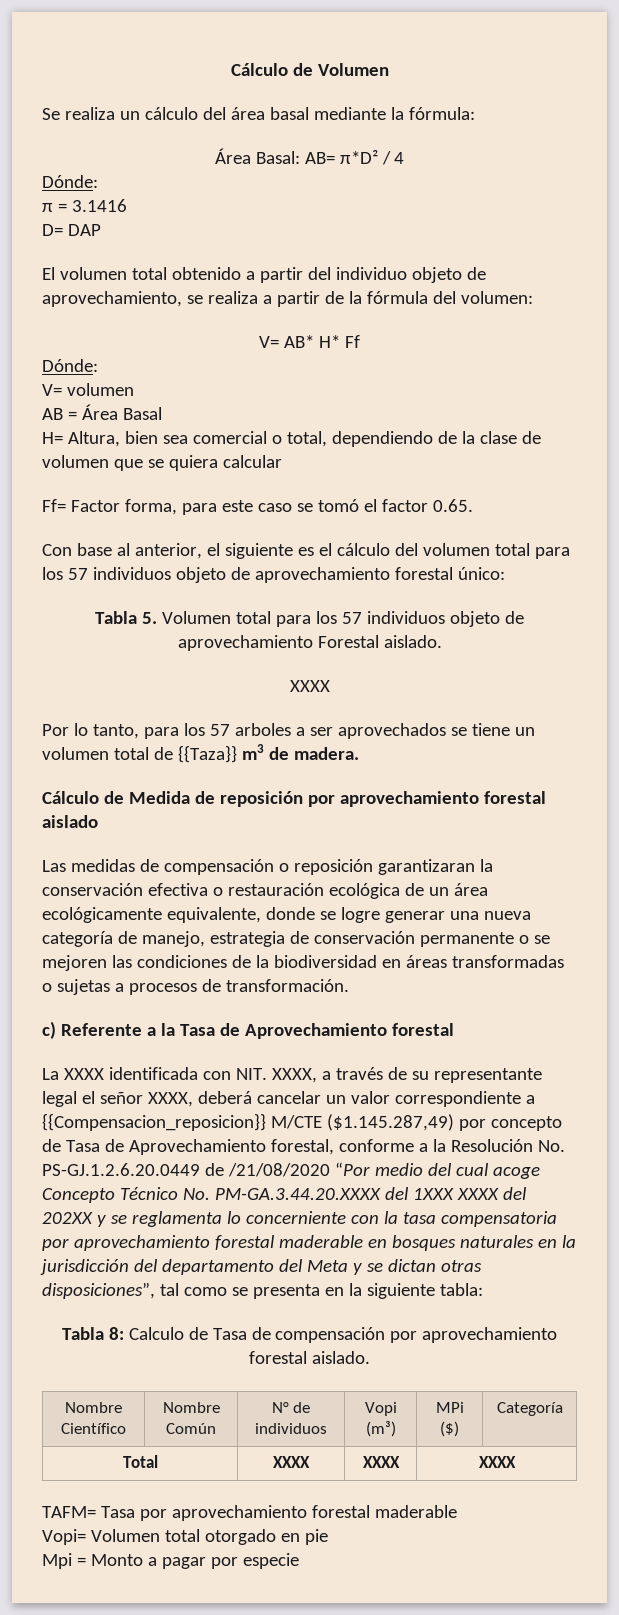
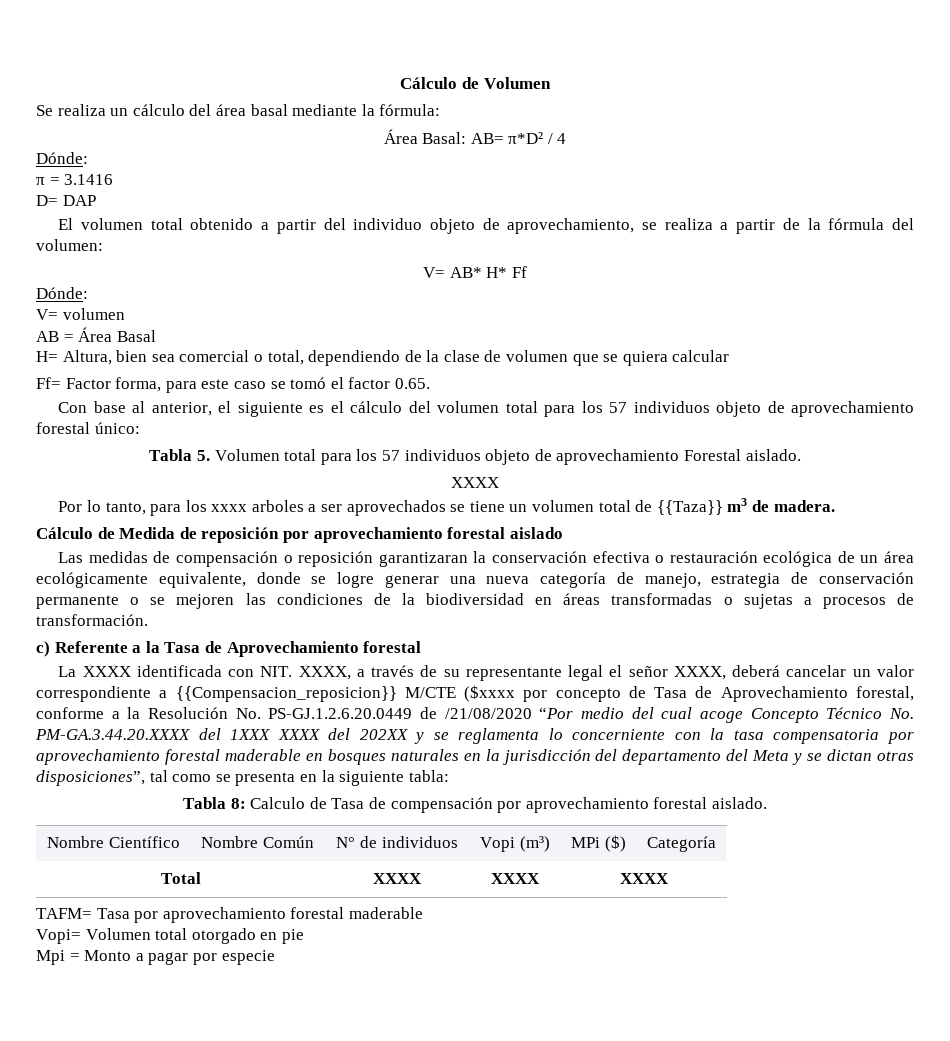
[209,724,230,736] 57 -> [211,504,248,512] xxxx
[326,1114,454,1131] ($1.145.287,49) -> [464,685,516,702] ($xxxx

